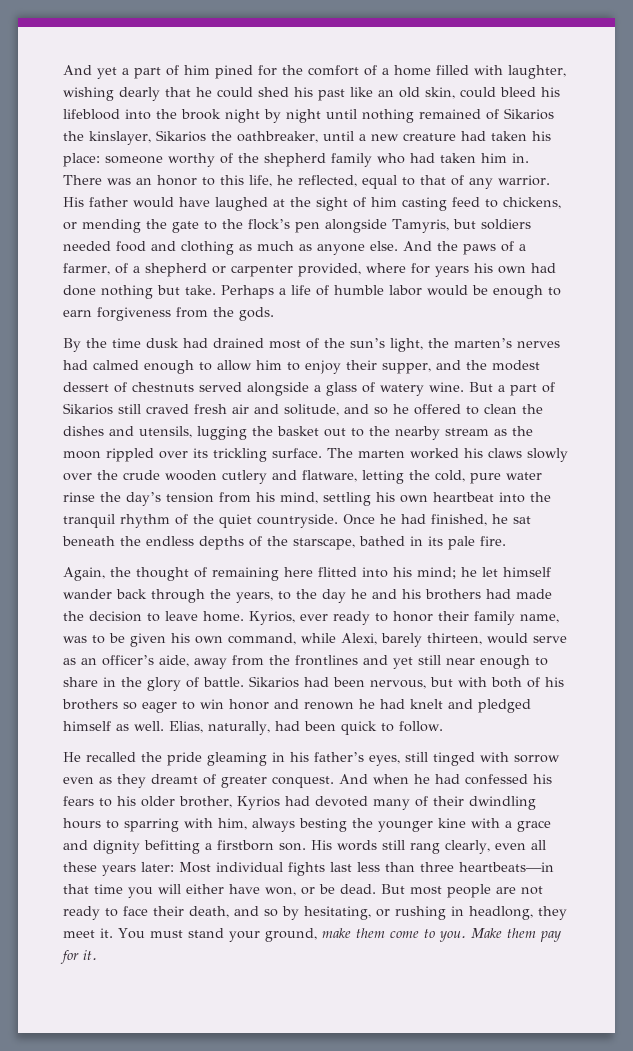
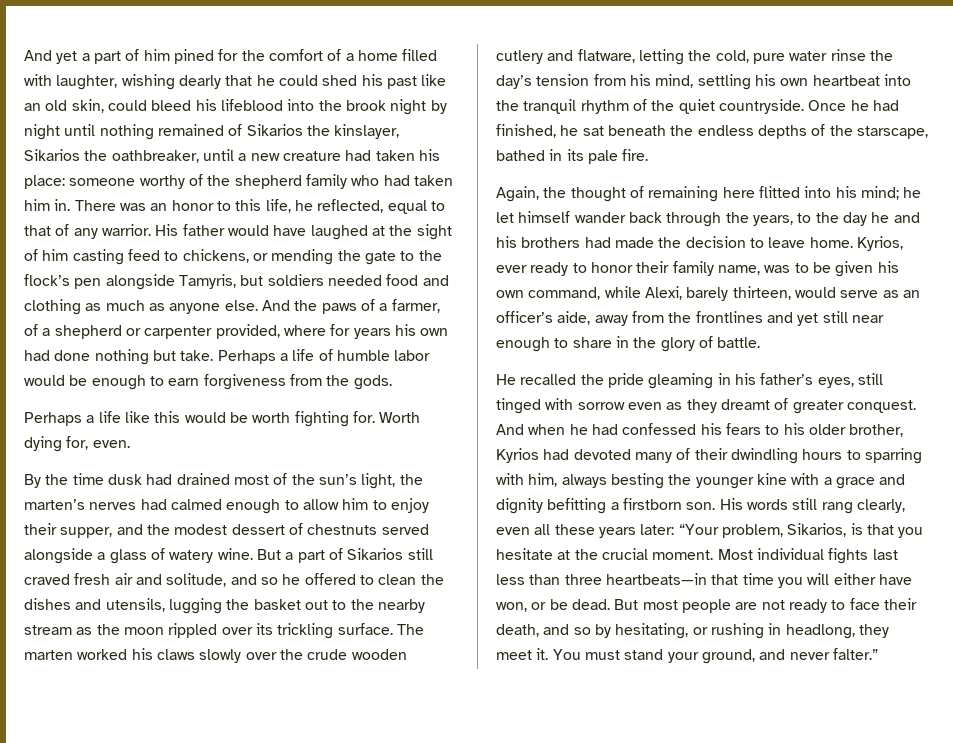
(274, 314) none -> [24,411,421,427] [24,436,130,452] // Perhaps a life like this would be worth fighting for. Worth dying for, even.
[249,676,564,689] [62,699,531,713] [63,721,443,735] Sikarios had been nervous, but with both of his brothers so eager to win honor and renown he had knelt and pledged himself as well. Elias, naturally, had been quick to follow. -> (761, 342) none
(174, 867) none -> [678,523,924,538] [496,548,714,560] “Your problem, Sikarios, is that you hesitate at the crucial moment.
[321,928,561,942] [60,950,97,964] make them come to you. Make them pay for it. -> [759,648,878,660] and never falter.”

